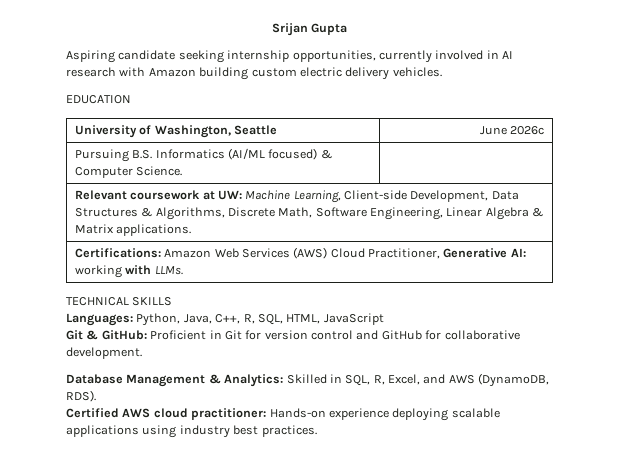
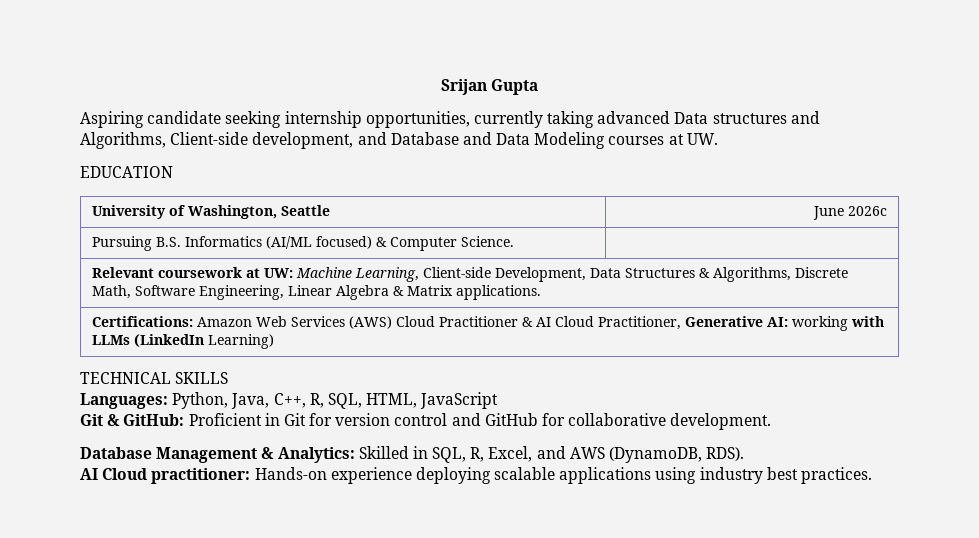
[435,50,513,60] [66,67,442,80] involved in AI research with Amazon building custom electric delivery vehicles. -> [547,111,820,128] [80,132,718,149] taking advanced Data structures and Algorithms, Client-side development, and Database and Data Modeling courses at UW.
(365, 253) none -> [438,316,594,327] Practitioner & AI Cloud
[154,266,183,275] LLMs. -> [91,334,274,349] LLMs (LinkedIn Learning)
[66,408,188,418] Certified AWS cloud -> [80,468,148,480] AI Cloud

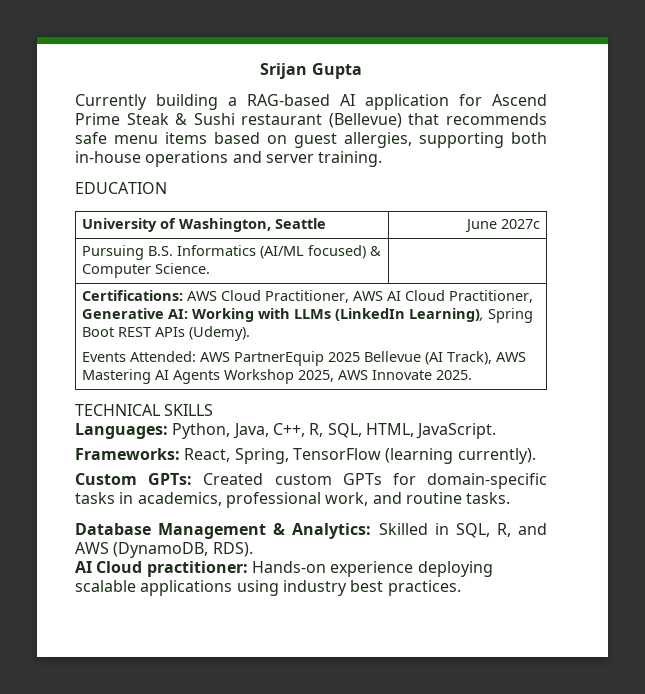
[80,111,820,128] [80,132,718,149] Aspiring candidate seeking internship opportunities, currently taking advanced Data structures and Algorithms, Client-side development, and Database and Data Modeling courses at UW. -> [75,94,547,110] [75,113,547,128] [75,132,547,148] [75,151,383,167] Currently building a RAG-based AI application for Ascend Prime Steak & Sushi restaurant (Bellevue) that recommends safe menu items based on guest allergies, supporting both in-house operations and server training.
[848,206,888,216] 2026c -> [500,219,540,229] 2027c
[91,267,848,282] [91,285,541,300] [91,316,533,329] Relevant coursework at UW: Machine Learning, Client-side Development, Data Structures & Algorithms, Discrete Math, Software Engineering, Linear Algebra & Matrix applications. // Certifications: Amazon Web Services (AWS) Cloud Practitioner & -> [82,290,384,303] Certifications: AWS Cloud Practitioner, AWS
[791,316,848,331] working -> [192,308,255,322] Working
[207,334,274,349] Learning) -> [409,308,534,323] [82,326,251,341] [82,351,527,366] [82,369,473,384] Learning), Spring Boot REST APIs (Udemy). // Events Attended: AWS PartnerEquip 2025 Bellevue (AI Track), AWS Mastering AI Agents Workshop 2025, AWS Innovate 2025.
[420,392,499,409] [80,413,772,430] JavaScript // Git & GitHub: Proficient in Git for version control and GitHub for collaborative development. -> [416,423,497,439] [75,448,536,464] [75,473,547,489] [75,492,511,508] JavaScript. // Frameworks: React, Spring, TensorFlow (learning currently). // Custom GPTs: Created custom GPTs for domain-specific tasks in academics, professional work, and routine tasks.
[488,446,533,462] Excel, -> (511, 530) none

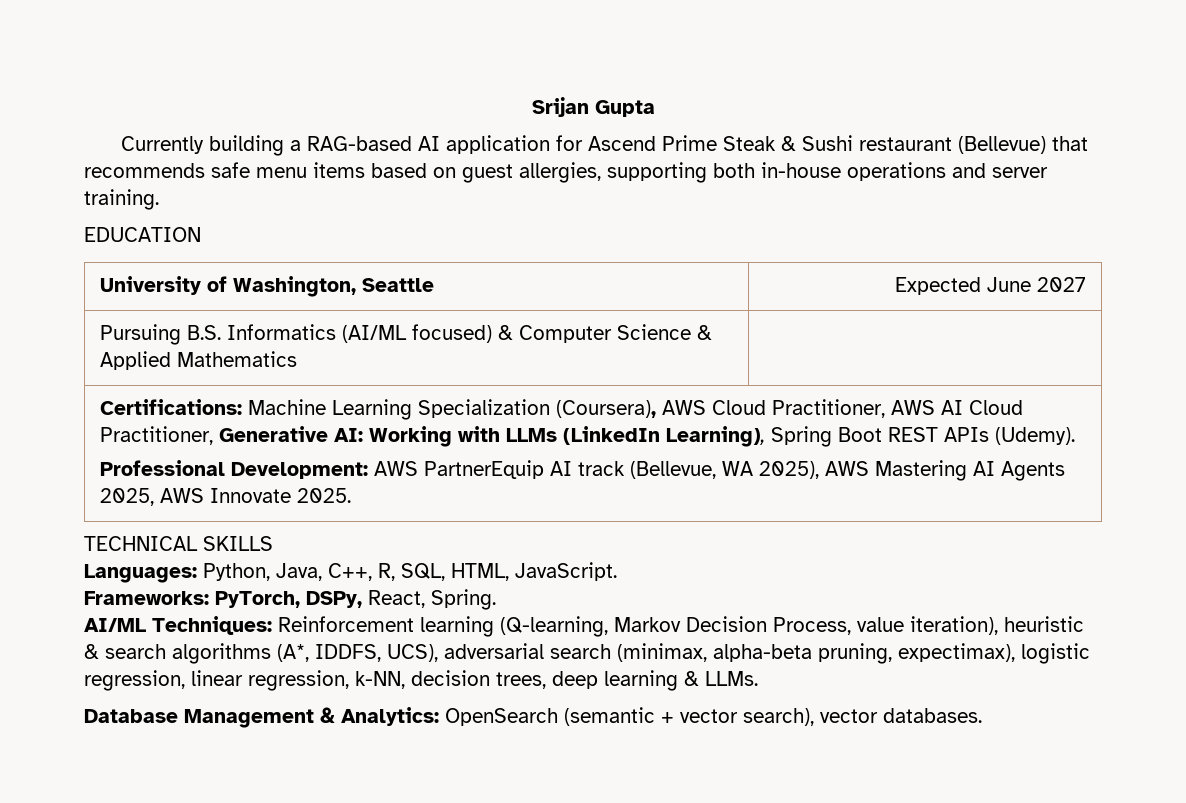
[464,219,540,233] June 2027c -> [895,277,1087,295] Expected June 2027
[155,263,211,274] [82,290,184,301] Science. | // Certifications: -> [616,324,712,340] [99,351,297,370] [99,399,656,420] Science & Applied Mathematics | // Certifications: Machine Learning Specialization (Coursera),
[82,351,493,366] Events Attended: AWS PartnerEquip 2025 Bellevue (AI Track), -> [99,460,819,479] Professional Development: AWS PartnerEquip AI track (Bellevue, WA 2025),
[224,369,295,384] Workshop -> (1065, 471) none
[184,448,536,464] [75,473,547,489] [75,492,511,508] [75,523,547,539] [75,542,253,558] [75,561,493,577] [75,580,461,596] React, Spring, TensorFlow (learning currently). // Custom GPTs: Created custom GPTs for domain-specific tasks in academics, professional work, and routine tasks. // Database Management & Analytics: Skilled in SQL, R, and AWS (DynamoDB, RDS). // AI Cloud practitioner: Hands-on experience deploying scalable applications using industry best practices. -> [215,589,496,610] [84,616,1084,637] [84,643,1090,664] [84,670,758,691] [84,707,982,728] PyTorch, DSPy, React, Spring. // AI/ML Techniques: Reinforcement learning (Q-learning, Markov Decision Process, value iteration), heuristic & search algorithms (A*, IDDFS, UCS), adversarial search (minimax, alpha-beta pruning, expectimax), logistic regression, linear regression, k-NN, decision trees, deep learning & LLMs. // Database Management & Analytics: OpenSearch (semantic + vector search), vector databases.

